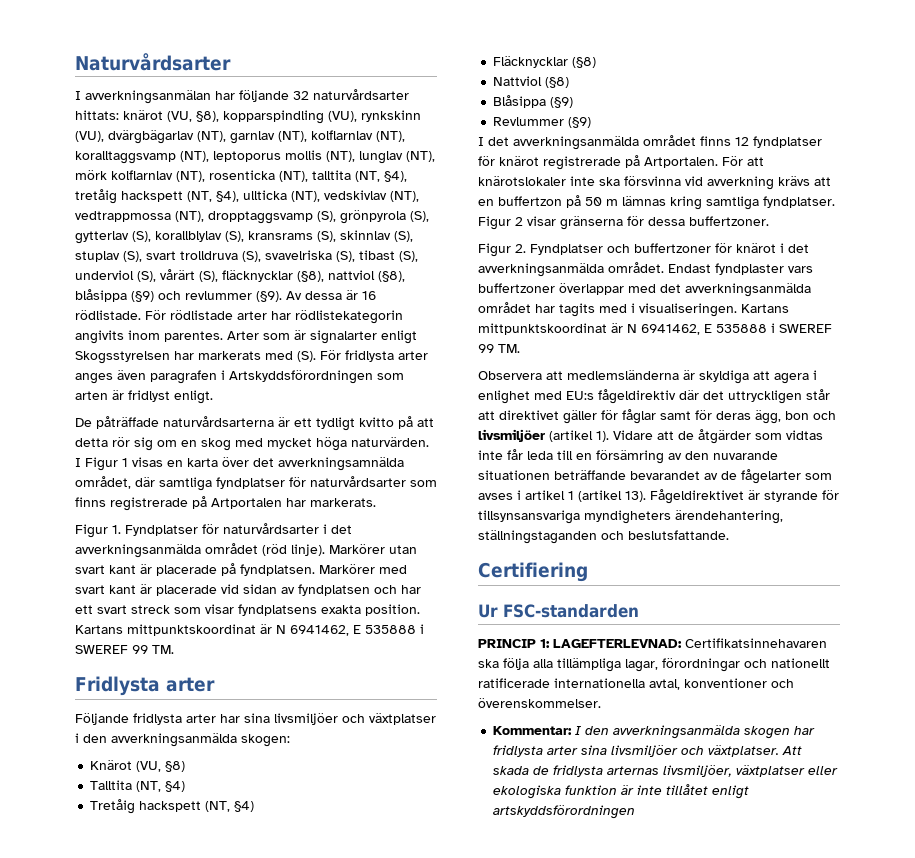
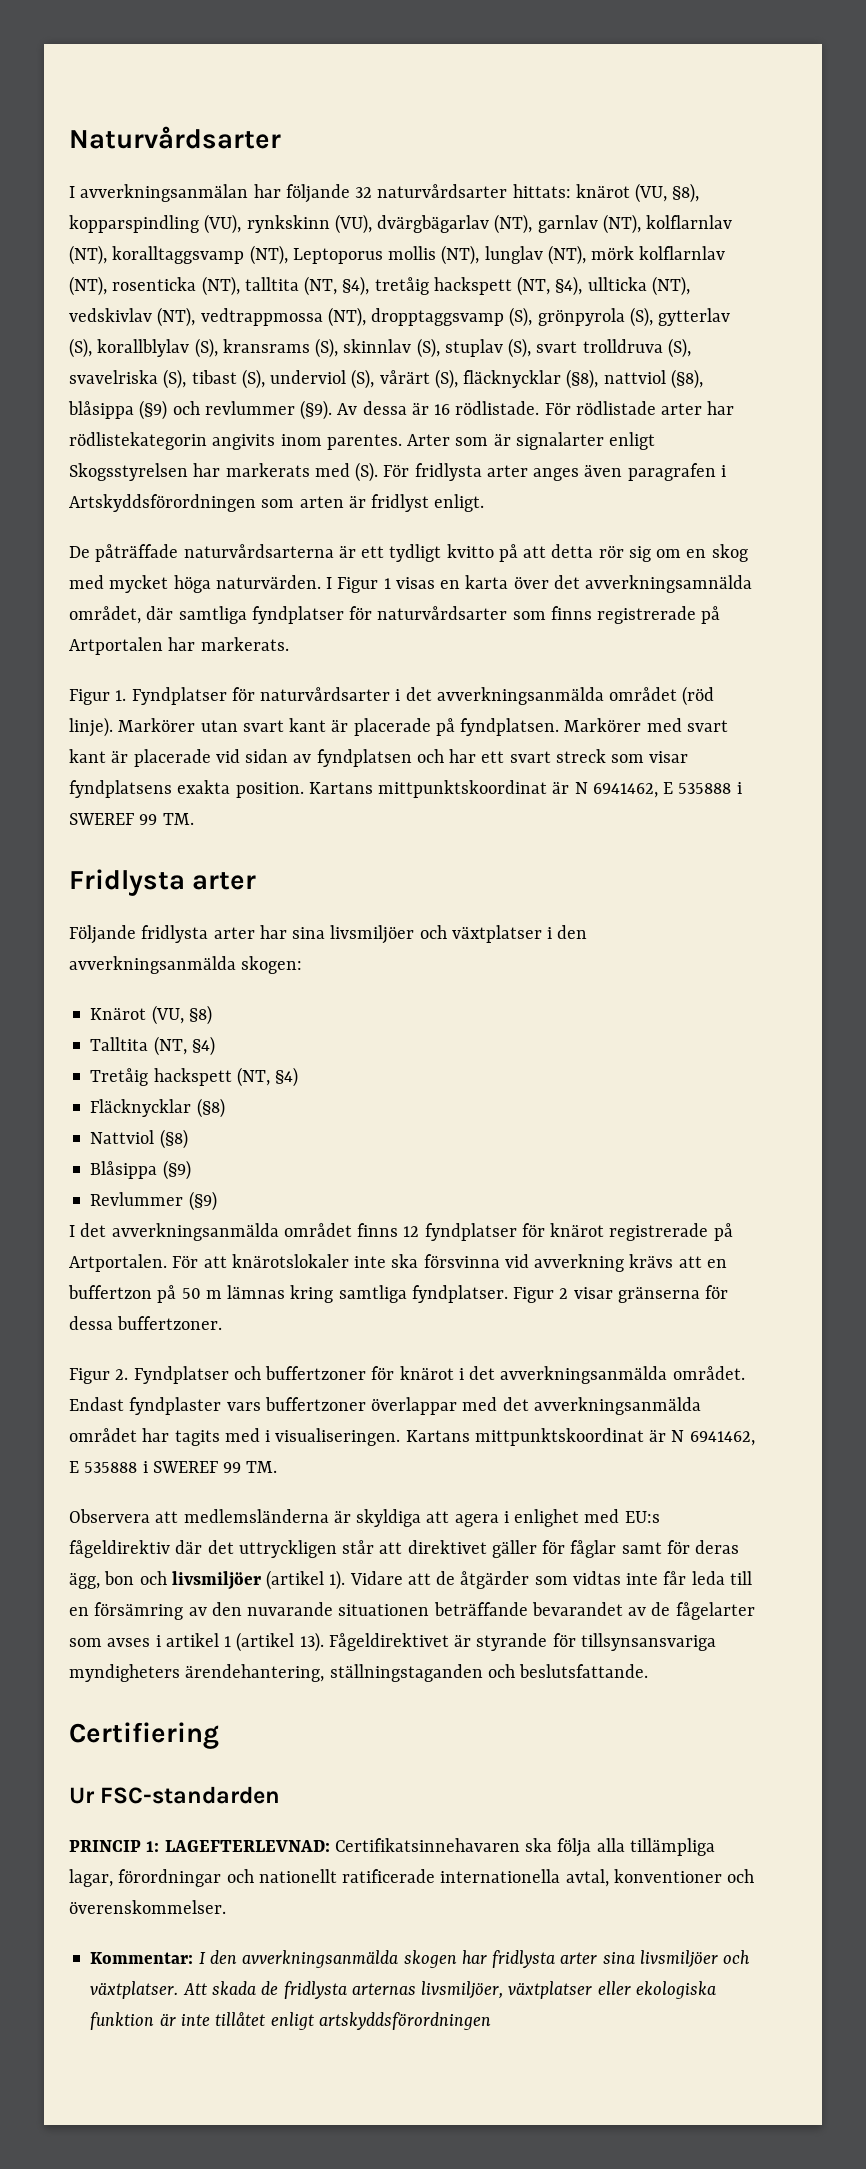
[213,151,281,162] leptoporus -> [292,248,383,264] Leptoporus

